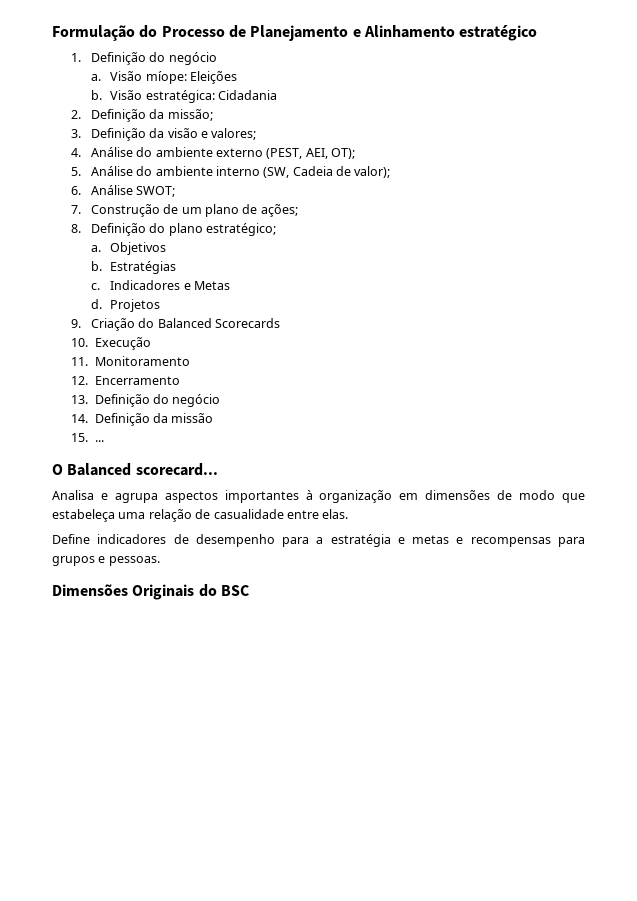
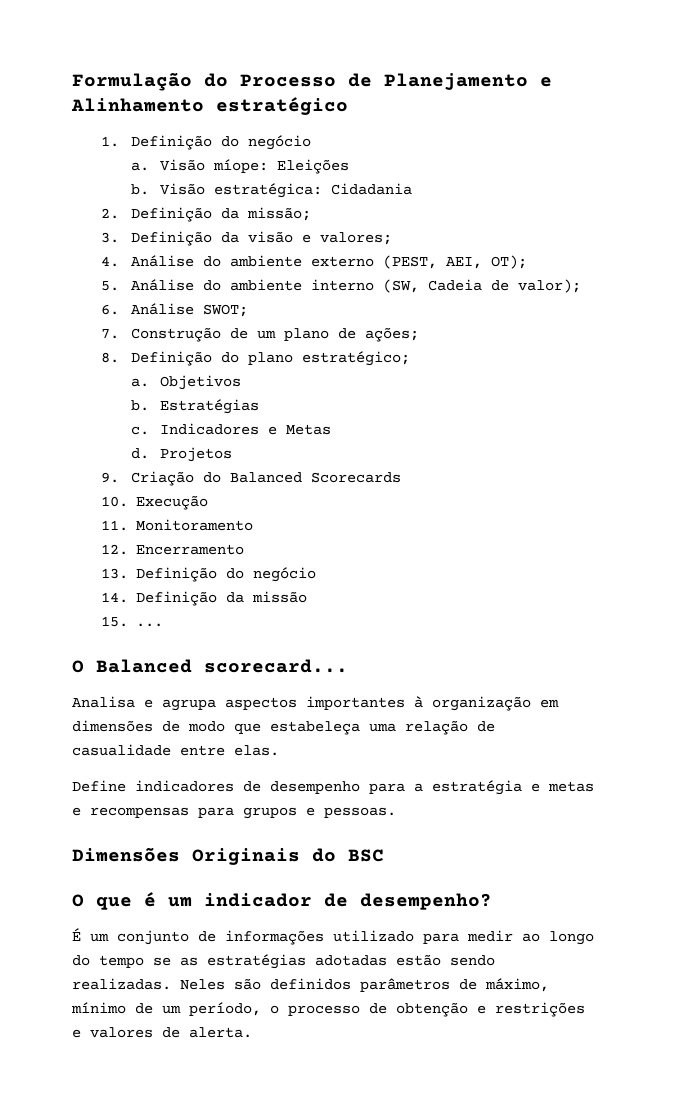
(249, 590) none -> [72,892,492,910] [72,928,594,945] [72,954,495,969] [72,978,549,992] [71,1002,585,1017] [72,1027,252,1038] // O que é um indicador de desempenho? // É um conjunto de informações utilizado para medir ao longo do tempo se as estratégias adotadas estão sendo realizadas. Neles são definidos parâmetros de máximo, mínimo de um período, o processo de obtenção e restrições e valores de alerta.

